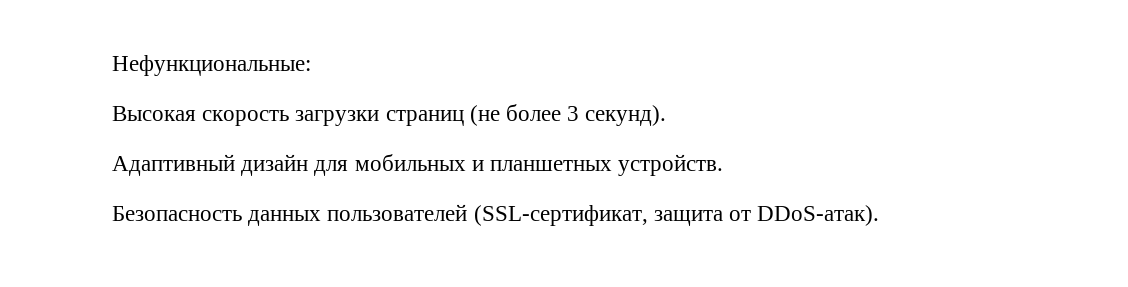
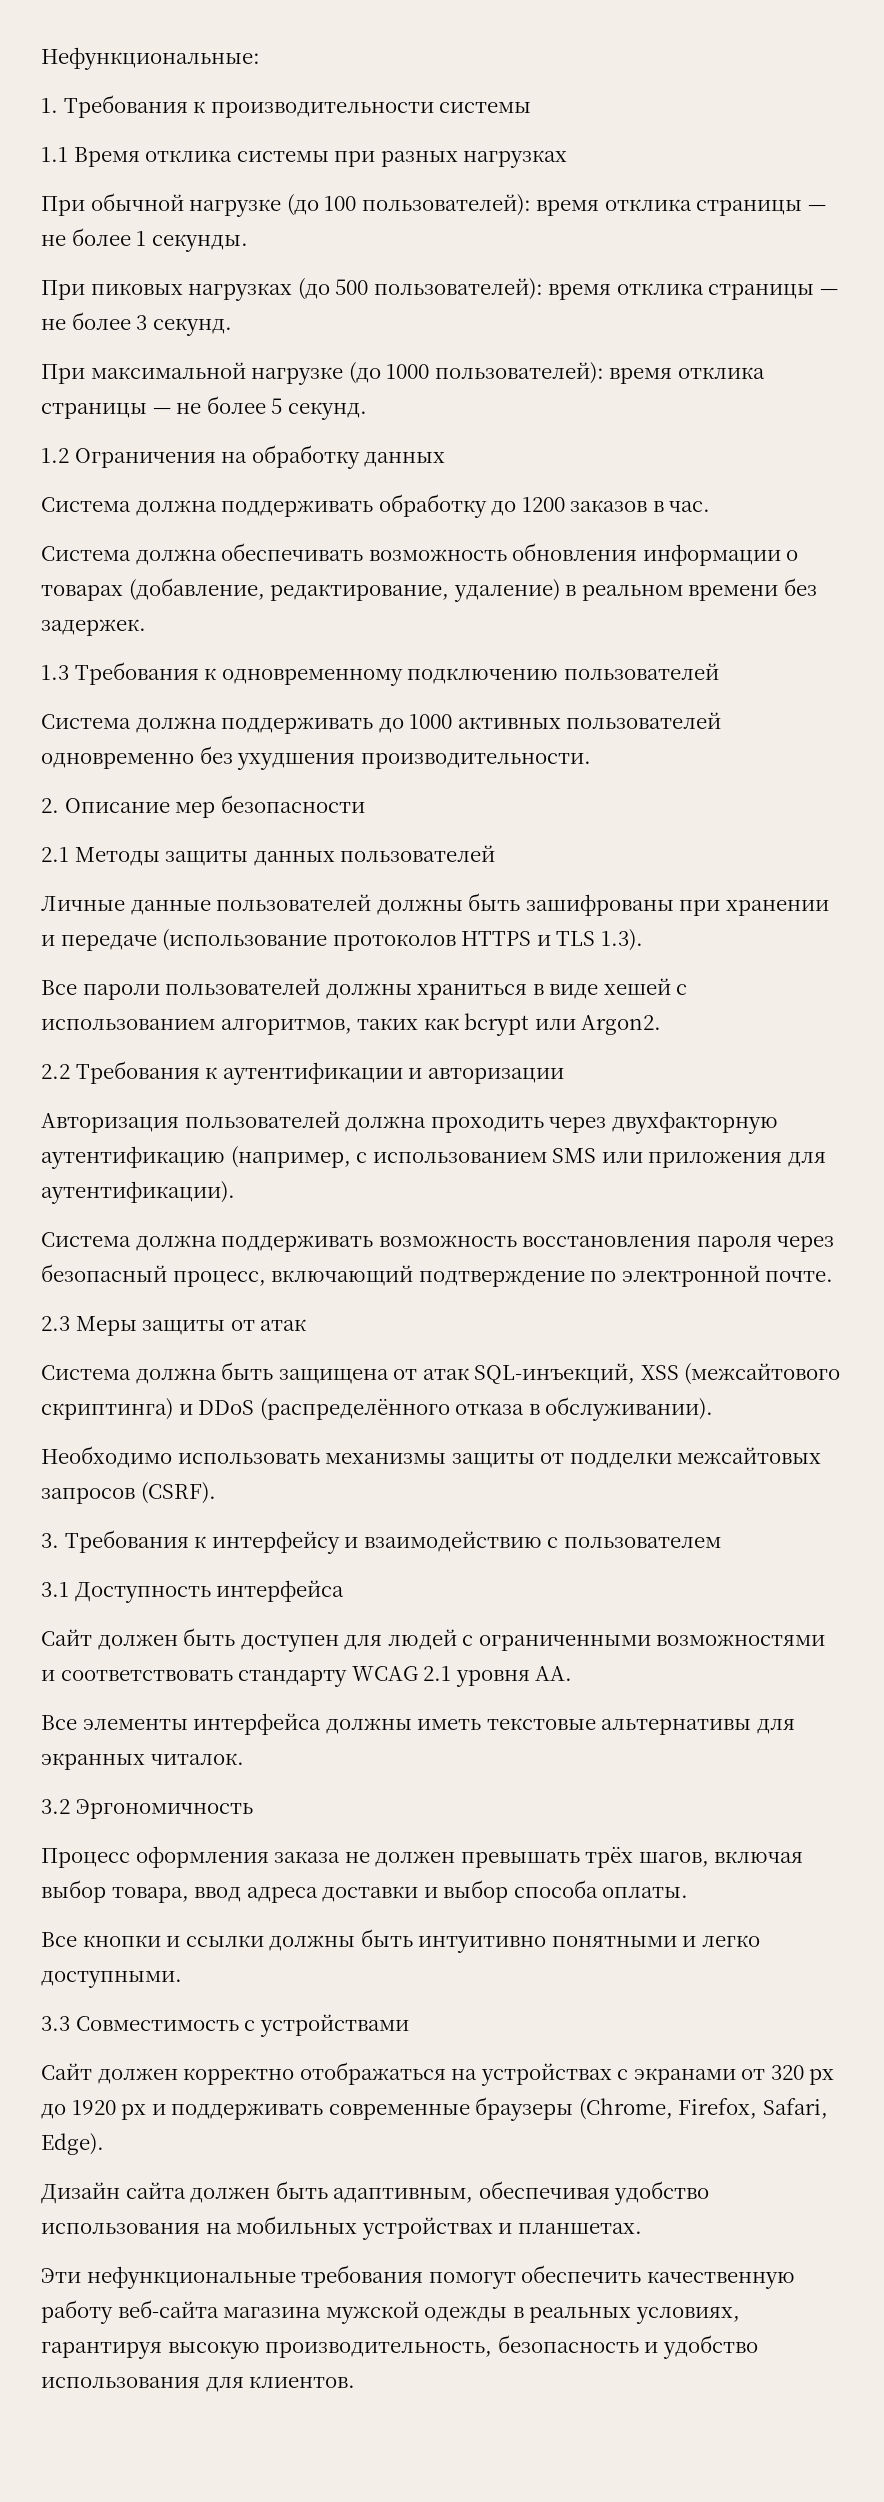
[112,104,667,126] [112,154,724,176] [112,204,880,226] Высокая скорость загрузки страниц (не более 3 секунд). // Адаптивный дизайн для мобильных и планшетных устройств. // Безопасность данных пользователей (SSL-сертификат, защита от DDoS-атак). -> [41,95,532,118] [41,147,568,168] [41,193,826,217] [41,228,248,252] [41,278,838,301] [41,312,232,336] [41,362,765,385] [41,396,367,420] [41,445,446,469] [41,494,711,518] [41,543,799,566] [41,578,817,602] [41,619,146,636] [41,662,719,686] [41,712,722,734] [41,746,591,770] [41,795,365,818] [41,845,496,866] [41,893,829,916] [41,929,643,951] [41,978,688,1000] [41,1013,662,1036] [41,1061,564,1085] [41,1111,778,1134] [41,1146,826,1169] [41,1181,235,1204] [41,1232,835,1252] [41,1264,834,1287] [41,1316,307,1336] [41,1362,841,1385] [41,1397,714,1421] [41,1446,822,1468] [41,1482,216,1504] [41,1530,721,1554] [41,1580,345,1603] [41,1628,826,1652] [41,1666,573,1687] [41,1713,795,1735] [41,1753,244,1770] [41,1799,253,1819] [41,1846,804,1868] [41,1880,689,1903] [41,1929,760,1953] [41,1971,182,1988] [41,2014,409,2037] [41,2062,835,2086] [41,2097,828,2121] [41,2133,104,2155] [41,2181,710,2205] [41,2216,642,2240] [41,2265,795,2289] [41,2300,740,2324] [41,2335,758,2359] [41,2376,356,2392] 1. Требования к производительности системы // 1.1 Время отклика системы при разных нагрузках // При обычной нагрузке (до 100 пользователей): время отклика страницы — не более 1 секунды. // При пиковых нагрузках (до 500 пользователей): время отклика страницы — не более 3 секунд. // При максимальной нагрузке (до 1000 пользователей): время отклика страницы — не более 5 секунд. // 1.2 Ограничения на обработку данных // Система должна поддерживать обработку до 1200 заказов в час. // Система должна обеспечивать возможность обновления информации о товарах (добавление, редактирование, удаление) в реальном времени без задержек. // 1.3 Требования к одновременному подключению пользователей // Система должна поддерживать до 1000 активных пользователей одновременно без ухудшения производительности. // 2. Описание мер безопасности // 2.1 Методы защиты данных пользователей // Личные данные пользователей должны быть зашифрованы при хранении и передаче (использование протоколов HTTPS и TLS 1.3). // Все пароли пользователей должны храниться в виде хешей с использованием алгоритмов, таких как bcrypt или Argon2. // 2.2 Требования к аутентификации и авторизации // Авторизация пользователей должна проходить через двухфакторную аутентификацию (например, с использованием SMS или приложения для аутентификации). // Система должна поддерживать возможность восстановления пароля через безопасный процесс, включающий подтверждение по электронной почте. // 2.3 Меры защиты от атак // Система должна быть защищена от атак SQL-инъекций, XSS (межсайтового скриптинга) и DDoS (распределённого отказа в обслуживании). // Необходимо использовать механизмы защиты от подделки межсайтовых запросов (CSRF). // 3. Требования к интерфейсу и взаимодействию с пользователем // 3.1 Доступность интерфейса // Сайт должен быть доступен для людей с ограниченными возможностями и соответствовать стандарту WCAG 2.1 уровня AA. // Все элементы интерфейса должны иметь текстовые альтернативы для экранных читалок. // 3.2 Эргономичность // Процесс оформления заказа не должен превышать трёх шагов, включая выбор товара, ввод адреса доставки и выбор способа оплаты. // Все кнопки и ссылки должны быть интуитивно понятными и легко доступными. // 3.3 Совместимость с устройствами // Сайт должен корректно отображаться на устройствах с экранами от 320 px до 1920 px и поддерживать современные браузеры (Chrome, Firefox, Safari, Edge). // Дизайн сайта должен быть адаптивным, обеспечивая удобство использования на мобильных устройствах и планшетах. // Эти нефункциональные требования помогут обеспечить качественную работу веб-сайта магазина мужской одежды в реальных условиях, гарантируя высокую производительность, безопасность и удобство использования для клиентов.

